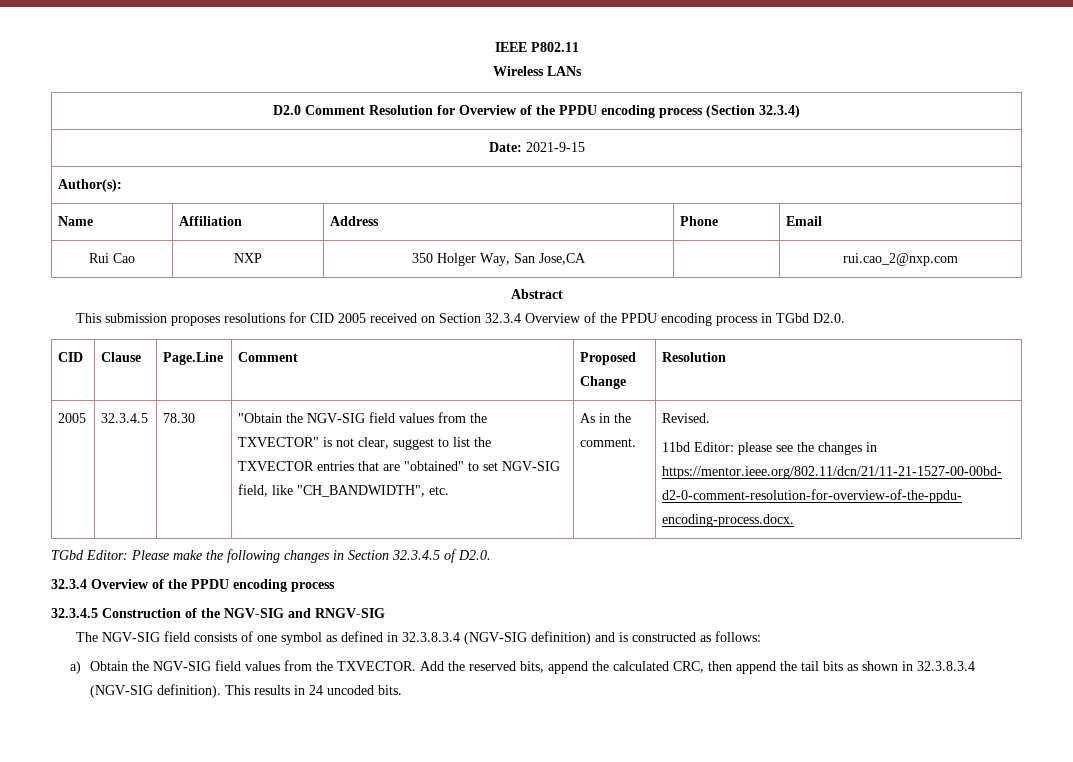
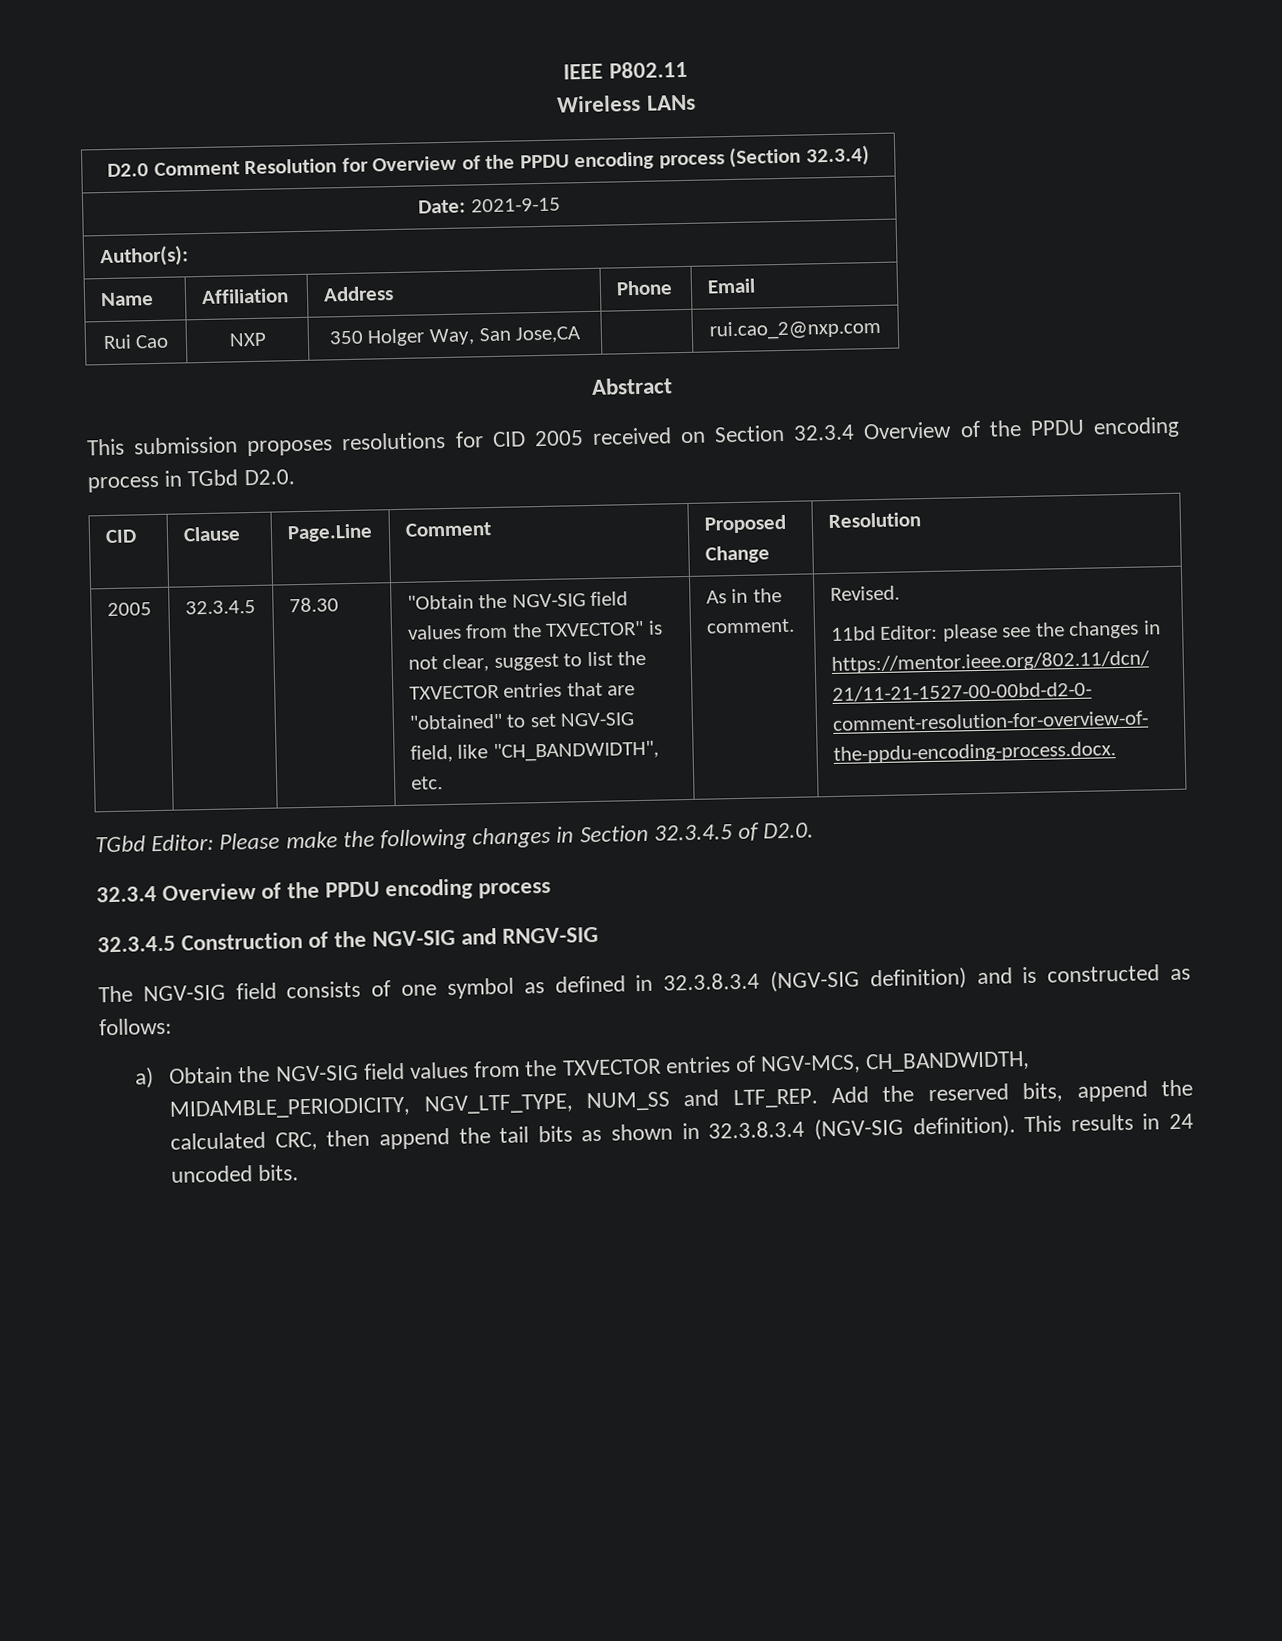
[336,661,416,671] TXVECTOR. -> [561,1050,1031,1076] [169,1088,818,1120] TXVECTOR entries of NGV-MCS, CH_BANDWIDTH, MIDAMBLE_PERIODICITY, NGV_LTF_TYPE, NUM_SS and LTF_REP.

